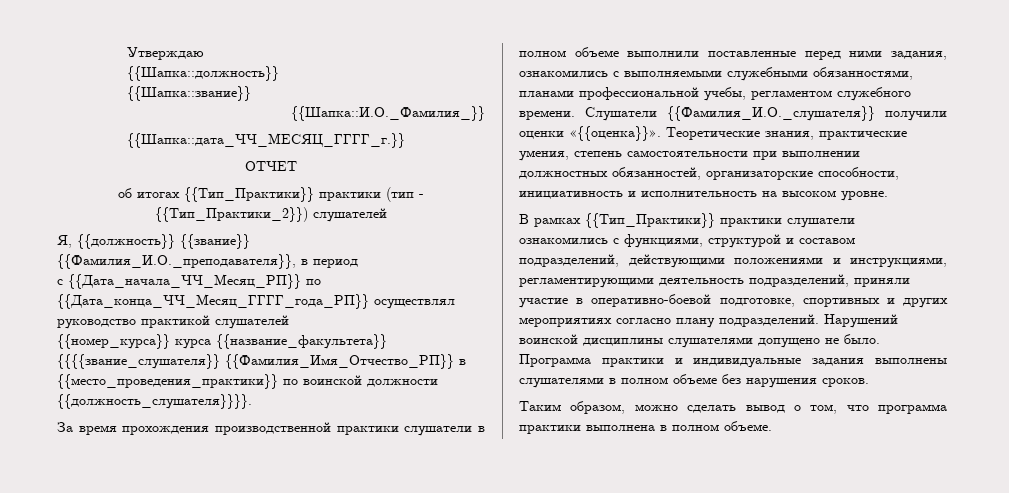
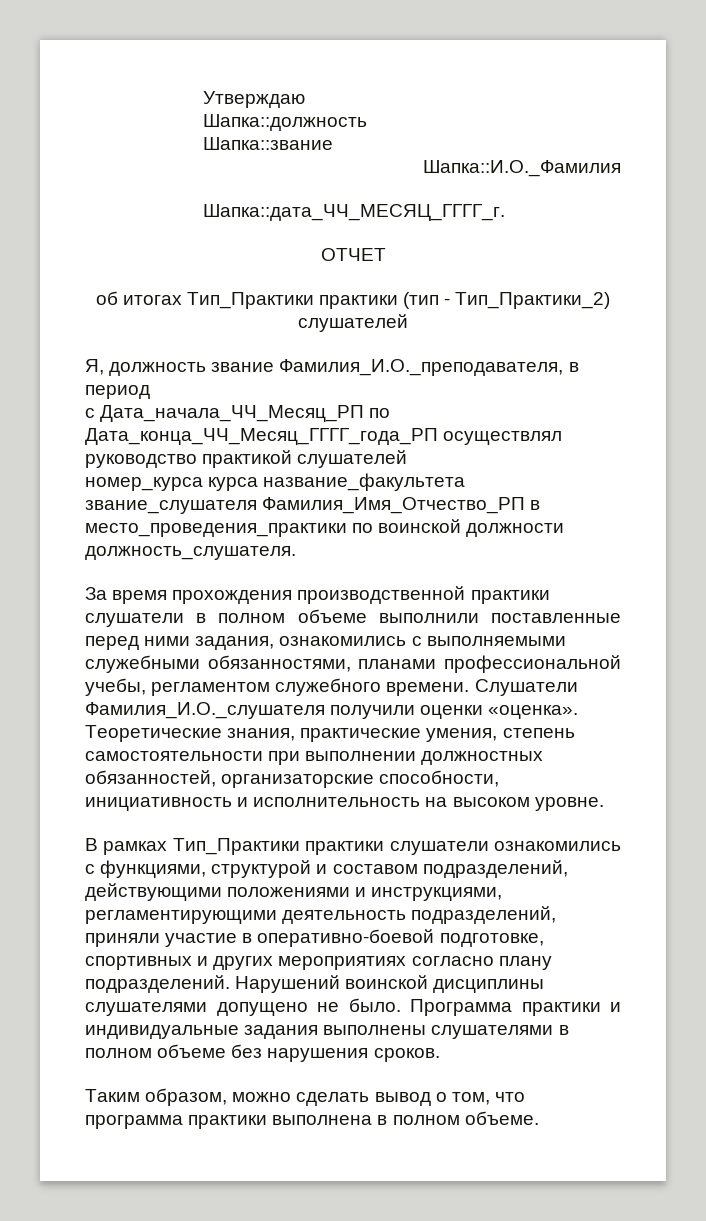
[126,66,279,81] [126,86,251,101] [291,106,485,121] [126,133,405,148] {{Шапка::должность}} // {{Шапка::звание}} // {{Шапка::И.О._Фамилия_}} // {{Шапка::дата_ЧЧ_МЕСЯЦ_ГГГГ_г.}} -> [202,114,367,131] [202,137,333,150] [423,160,621,177] [202,204,505,221] Шапка::должность // Шапка::звание // Шапка::И.О._Фамилия // Шапка::дата_ЧЧ_МЕСЯЦ_ГГГГ_г.
[184,187,314,202] {{Тип_Практики}} -> [186,292,314,309] Тип_Практики
[155,207,308,222] {{Тип_Практики_2}}) -> [455,292,611,309] Тип_Практики_2)
[77,234,250,249] [57,254,296,269] {{должность}} {{звание}} {{Фамилия_И.О._преподавателя}}, -> [109,359,564,376] должность звание Фамилия_И.О._преподавателя,
[68,274,321,289] [57,294,369,309] {{Дата_начала_ЧЧ_Месяц_РП}} по {{Дата_конца_ЧЧ_Месяц_ГГГГ_года_РП}} -> [100,405,391,422] [85,428,438,445] Дата_начала_ЧЧ_Месяц_РП по Дата_конца_ЧЧ_Месяц_ГГГГ_года_РП
[57,334,387,349] [57,354,466,369] [57,374,278,389] {{номер_курса}} курса {{название_факультета}} {{{{звание_слушателя}} {{Фамилия_Имя_Отчество_РП}} в {{место_проведения_практики}} -> [85,473,466,491] [85,497,541,514] [85,523,347,537] номер_курса курса название_факультета звание_слушателя Фамилия_Имя_Отчество_РП в место_проведения_практики
[57,394,252,409] {{должность_слушателя}}}}. -> [85,546,296,560] должность_слушателя.
[667,106,875,121] {{Фамилия_И.О._слушателя}} -> [85,702,325,719] Фамилия_И.О._слушателя
[569,126,661,141] «{{оценка}}». -> [488,705,579,719] «оценка».
[585,213,715,228] {{Тип_Практики}} -> [172,838,300,855] Тип_Практики

